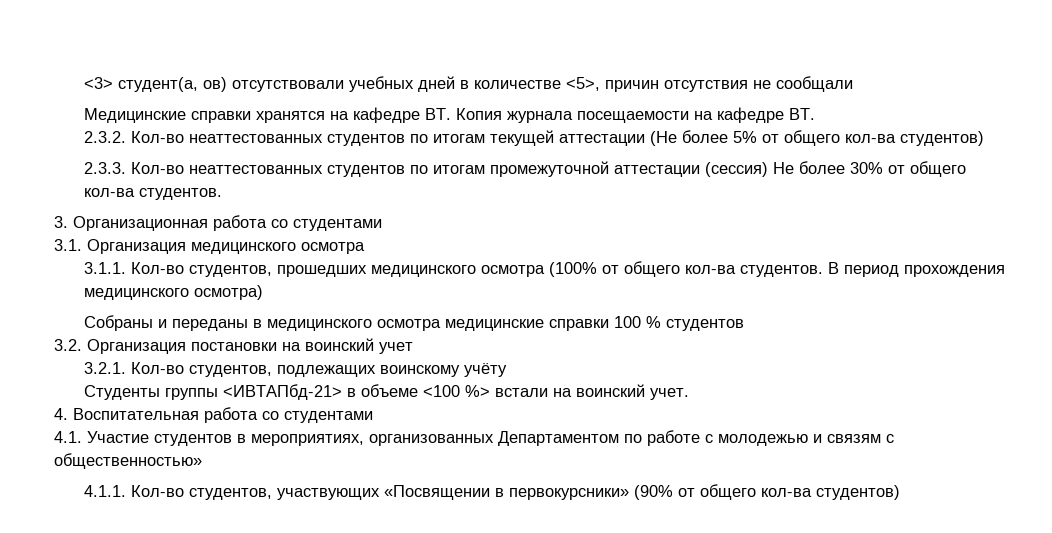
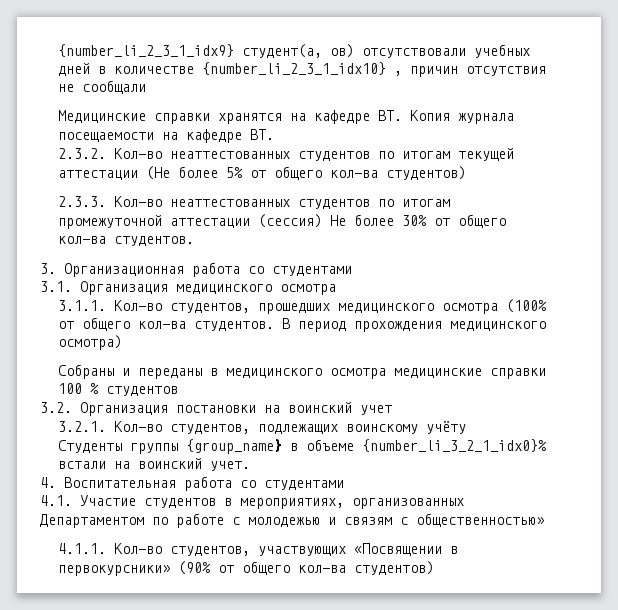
[83,77,113,89] <3> -> [58,44,235,57] {number_li_2_3_1_idx9}
[565,77,600,91] <5>, -> [202,62,403,76] {number_li_2_3_1_idx10} ,
[222,384,342,400] <ИВТАПбд-21> -> [186,439,283,454] {group_name}
[422,385,490,397] <100 %> -> [362,439,548,452] {number_li_3_2_1_idx0}%

